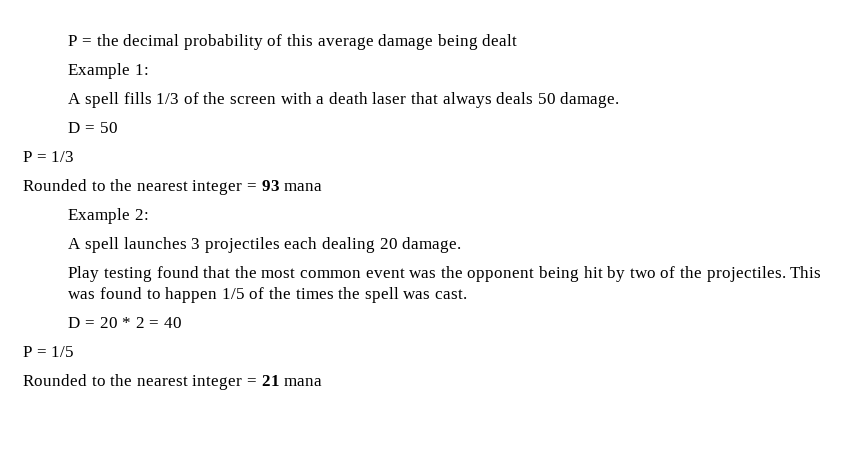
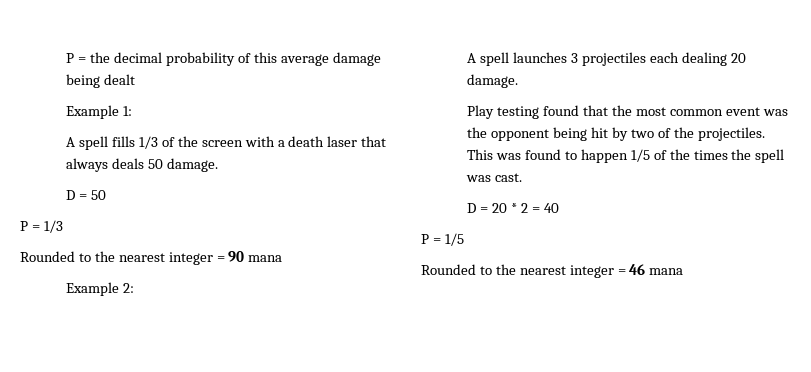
[261,180,280,191] 93 -> [228,251,245,262] 90
[261,375,280,386] 21 -> [629,264,646,275] 46

